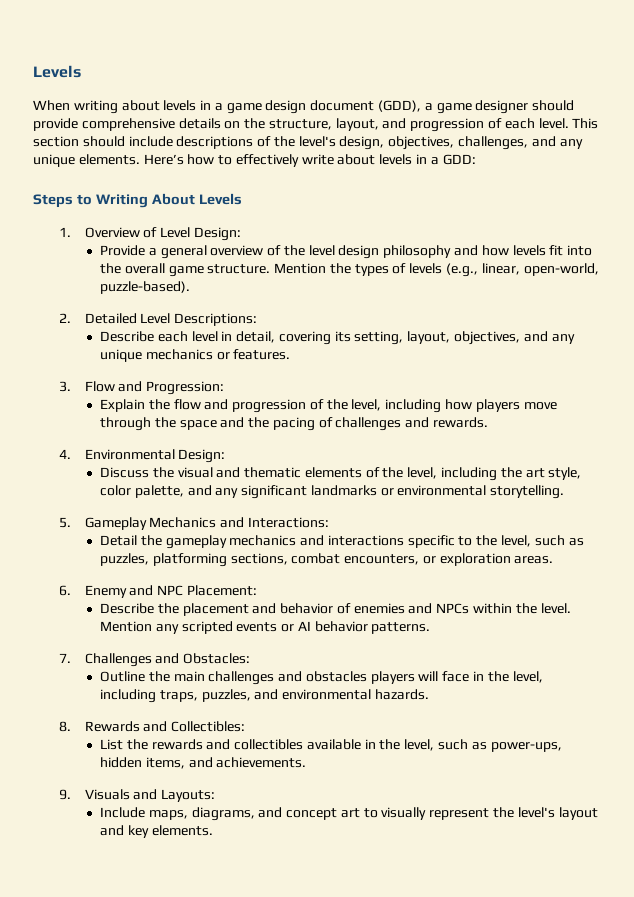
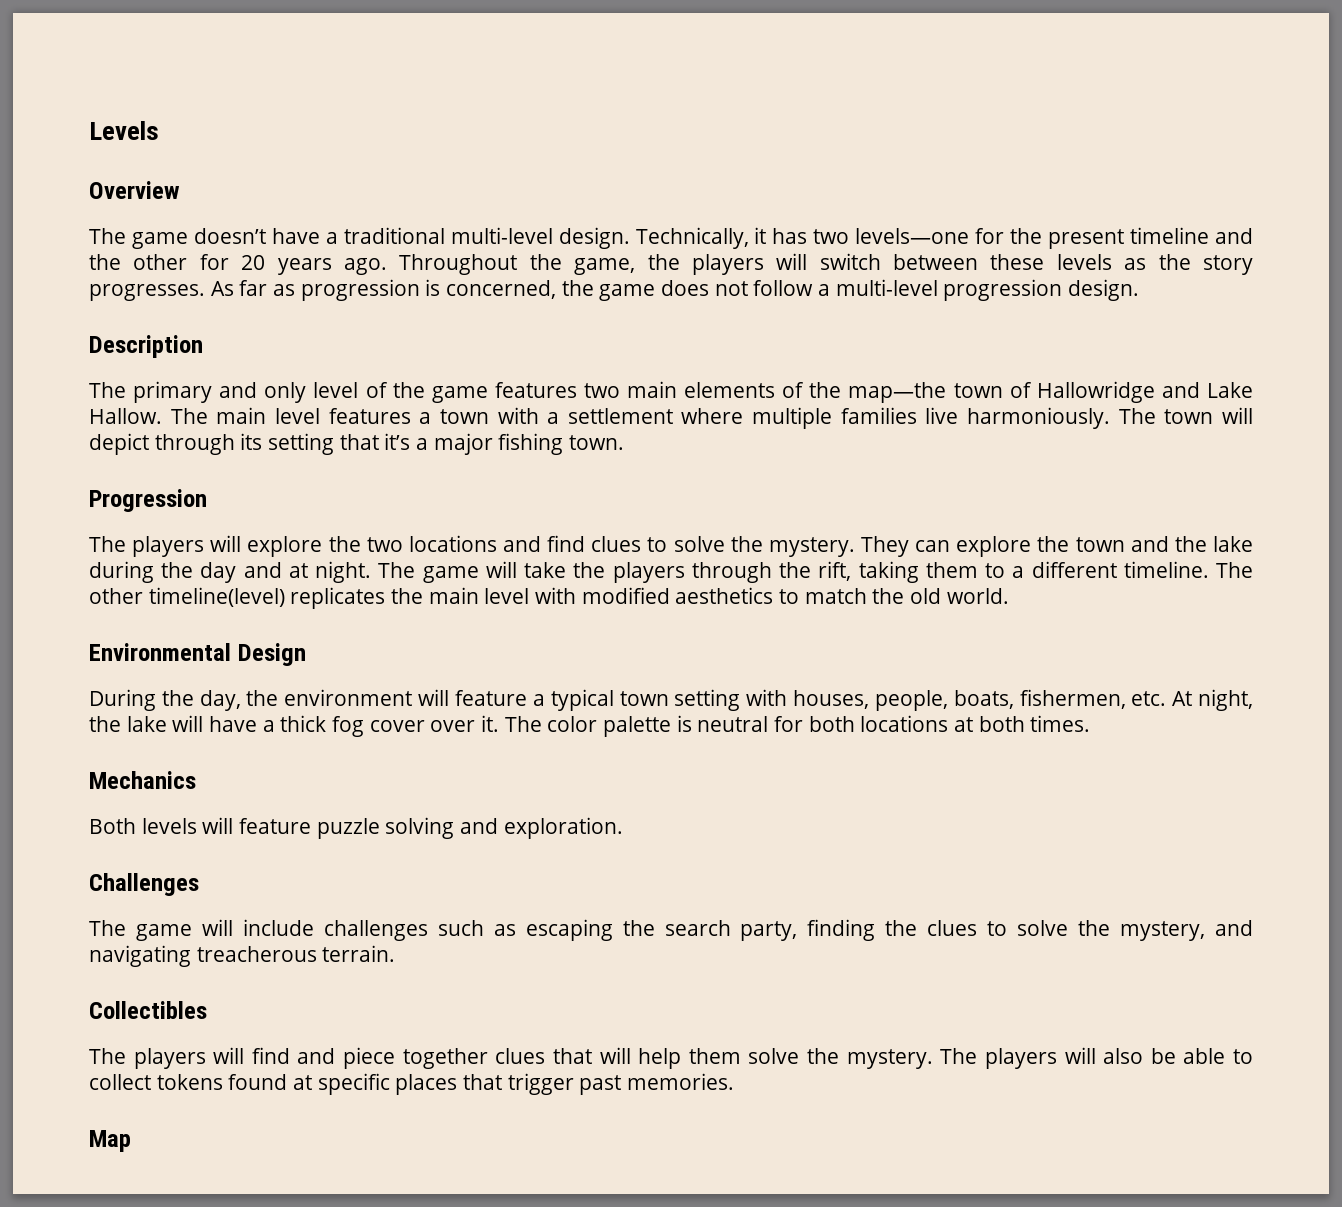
[33,65,81,78] [33,100,575,114] [33,118,599,132] [33,136,583,150] [33,154,476,167] [33,193,242,208] [58,227,241,241] [99,245,593,259] [99,263,599,277] [99,281,190,294] [58,313,258,326] [99,331,575,345] [99,349,291,362] [58,381,225,395] [99,399,557,413] [99,417,489,431] [58,449,226,463] [99,467,582,481] [99,485,565,499] [58,517,329,530] [99,535,584,549] [99,553,554,567] [58,585,257,598] [99,603,571,616] [99,621,431,634] [58,653,251,667] [99,671,543,685] [99,689,429,703] [58,721,246,732] [99,739,562,752] [99,757,307,769] [58,789,216,802] [99,807,598,821] [99,825,213,838] Levels // When writing about levels in a game design document (GDD), a game designer should provide comprehensive details on the structure, layout, and progression of each level. This section should include descriptions of the level's design, objectives, challenges, and any unique elements. Here’s how to effectively write about levels in a GDD: // Steps to Writing About Levels // 1. Overview of Level Design: // Provide a general overview of the level design philosophy and how levels fit into the overall game structure. Mention the types of levels (e.g., linear, open-world, puzzle-based). // 2. Detailed Level Descriptions: // Describe each level in detail, covering its setting, layout, objectives, and any unique mechanics or features. // 3. Flow and Progression: // Explain the flow and progression of the level, including how players move through the space and the pacing of challenges and rewards. // 4. Environmental Design: // Discuss the visual and thematic elements of the level, including the art style, color palette, and any significant landmarks or environmental storytelling. // 5. Gameplay Mechanics and Interactions: // Detail the gameplay mechanics and interactions specific to the level, such as puzzles, platforming sections, combat encounters, or exploration areas. // 6. Enemy and NPC Placement: // Describe the placement and behavior of enemies and NPCs within the level. Mention any scripted events or AI behavior patterns. // 7. Challenges and Obstacles: // Outline the main challenges and obstacles players will face in the level, including traps, puzzles, and environmental hazards. // 8. Rewards and Collectibles: // List the rewards and collectibles available in the level, such as power-ups, hidden items, and achievements. // 9. Visuals and Layouts: // Include maps, diagrams, and concept art to visually represent the level's layout and key elements. -> [89,121,159,140] [89,181,180,199] [89,227,1253,249] [89,253,1254,275] [89,279,1140,301] [89,335,203,358] [89,381,1253,403] [89,407,1253,429] [89,433,625,455] [89,489,207,512] [89,535,1253,557] [89,561,1253,583] [89,587,1009,609] [89,643,306,666] [89,689,1254,711] [89,715,1091,737] [89,771,196,789] [89,817,623,839] [89,873,199,896] [89,919,1253,941] [89,945,396,967] [89,1001,207,1019] [89,1047,1253,1069] [89,1073,735,1095] [89,1130,131,1152] Levels // Overview // The game doesn’t have a traditional multi-level design. Technically, it has two levels—one for the present timeline and the other for 20 years ago. Throughout the game, the players will switch between these levels as the story progresses. As far as progression is concerned, the game does not follow a multi-level progression design. // Description // The primary and only level of the game features two main elements of the map—the town of Hallowridge and Lake Hallow. The main level features a town with a settlement where multiple families live harmoniously. The town will depict through its setting that it’s a major fishing town. // Progression // The players will explore the two locations and find clues to solve the mystery. They can explore the town and the lake during the day and at night. The game will take the players through the rift, taking them to a different timeline. The other timeline(level) replicates the main level with modified aesthetics to match the old world. // Environmental Design // During the day, the environment will feature a typical town setting with houses, people, boats, fishermen, etc. At night, the lake will have a thick fog cover over it. The color palette is neutral for both locations at both times. // Mechanics // Both levels will feature puzzle solving and exploration. // Challenges // The game will include challenges such as escaping the search party, finding the clues to solve the mystery, and navigating treacherous terrain. // Collectibles // The players will find and piece together clues that will help them solve the mystery. The players will also be able to collect tokens found at specific places that trigger past memories. // Map

